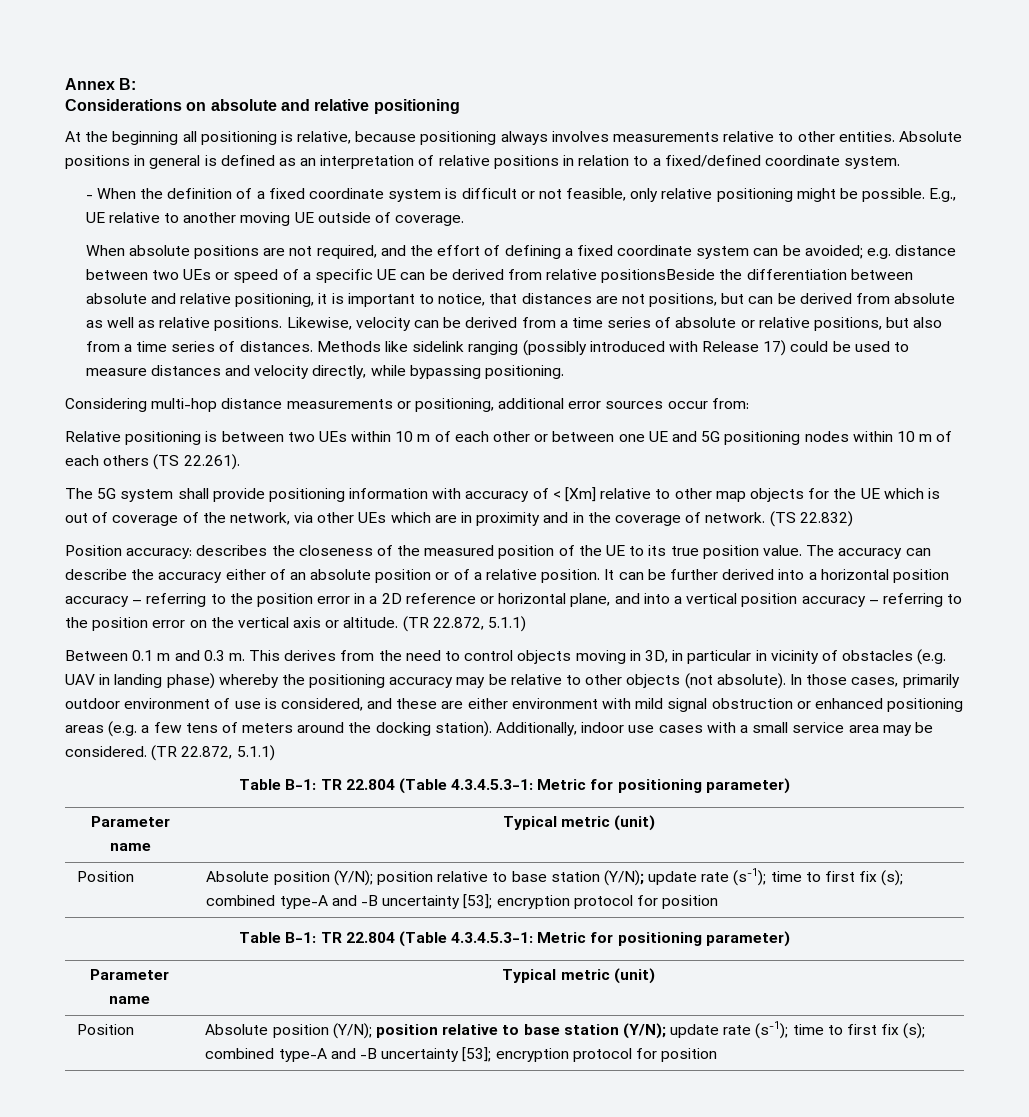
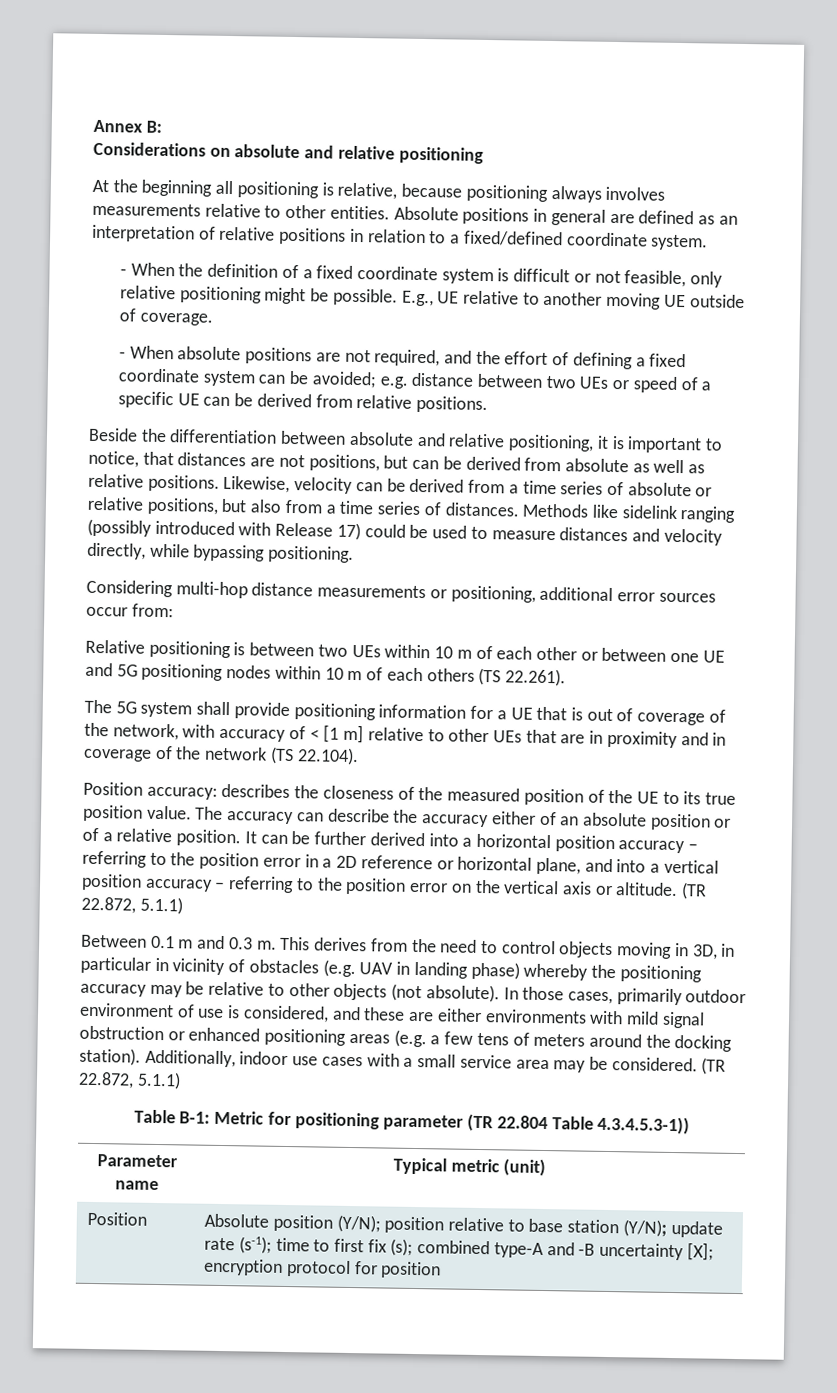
[204,155,217,166] is -> [609,213,635,224] are
(465, 220) none -> [118,351,126,359] -
[601,269,716,283] positionsBeside -> [415,395,488,414] [88,427,138,442] positions. // Beside
[432,487,924,502] with accuracy of < [Xm] relative to other map objects for the UE which -> [470,705,568,721] for a UE that
[294,512,314,523] via -> [182,724,445,744] with accuracy of < [1 m] relative to
[390,512,431,523] which -> [525,729,557,744] that
[587,511,853,527] the coverage of network. (TS 22.832) -> [83,745,359,766] coverage of the network (TS 22.104).
[511,698,598,709] environment -> [484,1009,587,1024] environments
[320,778,790,794] TR 22.804 (Table 4.3.4.5.3-1: Metric for positioning parameter) -> [214,1110,691,1135] Metric for positioning parameter (TR 22.804 Table 4.3.4.5.3-1))
[463,894,719,909] [239,931,790,947] [90,969,169,980] [109,996,150,1004] [502,968,655,984] [77,1024,135,1035] [205,1021,926,1039] [205,1047,718,1062] [53]; encryption protocol for position // Table B-1: TR 22.804 (Table 4.3.4.5.3-1: Metric for positioning parameter) // Parameter name | Typical metric (unit) // Position | Absolute position (Y/N); position relative to base station (Y/N); update rate (s-1); time to first fix (s); combined type-A and -B uncertainty [53]; encryption protocol for position -> [686,1242,714,1261] [203,1258,442,1279] [X]; encryption protocol for position

